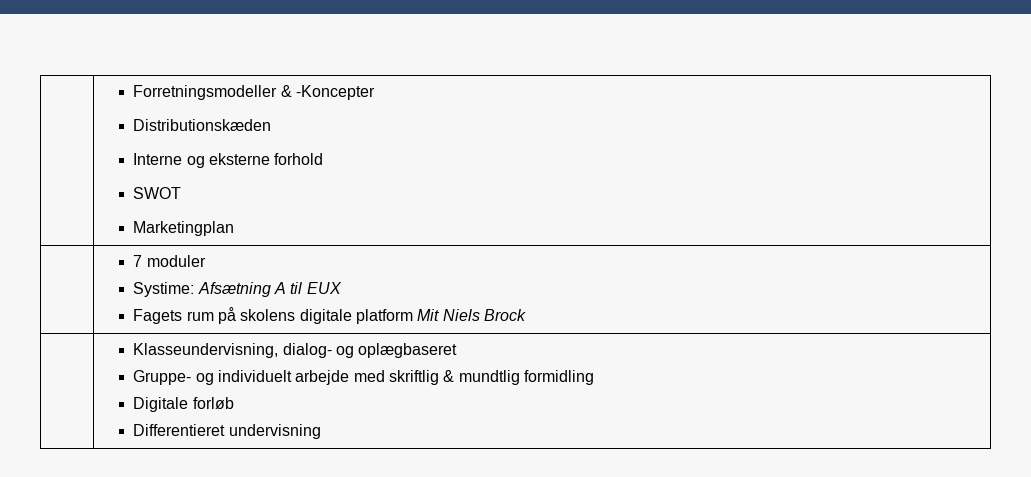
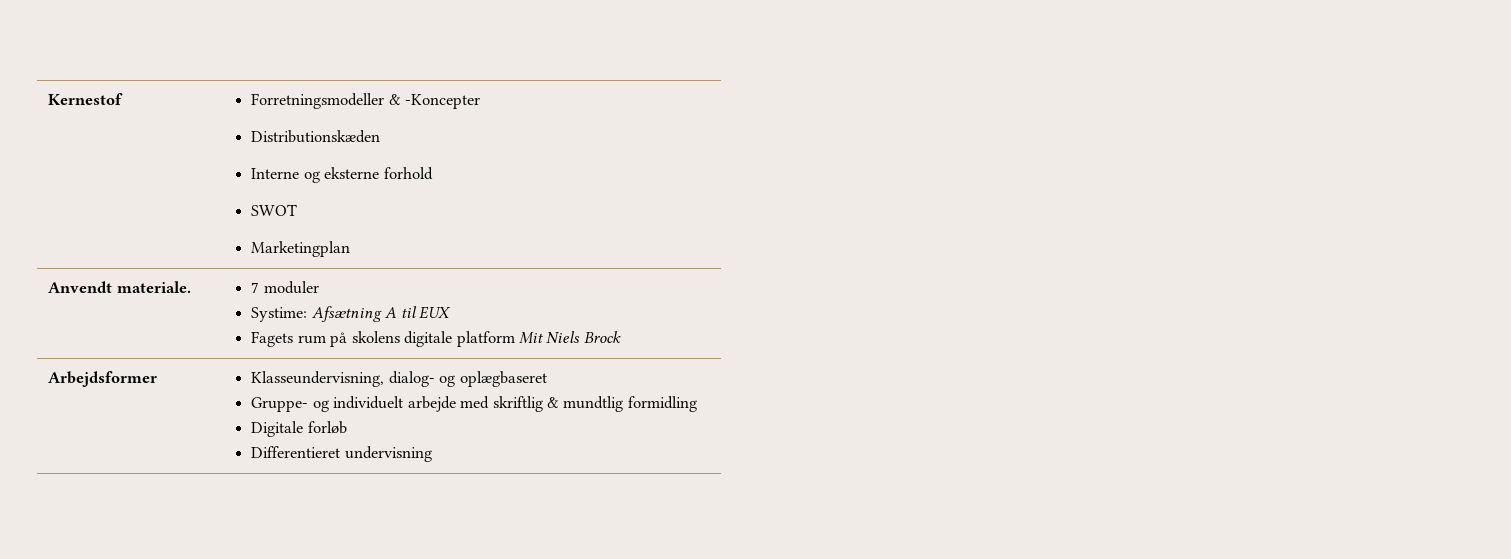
(133, 92) none -> [48,93,124,105] Kernestof
(235, 228) none -> [48,281,191,293] Anvendt materiale.
(526, 315) none -> [48,371,158,387] Arbejdsformer

